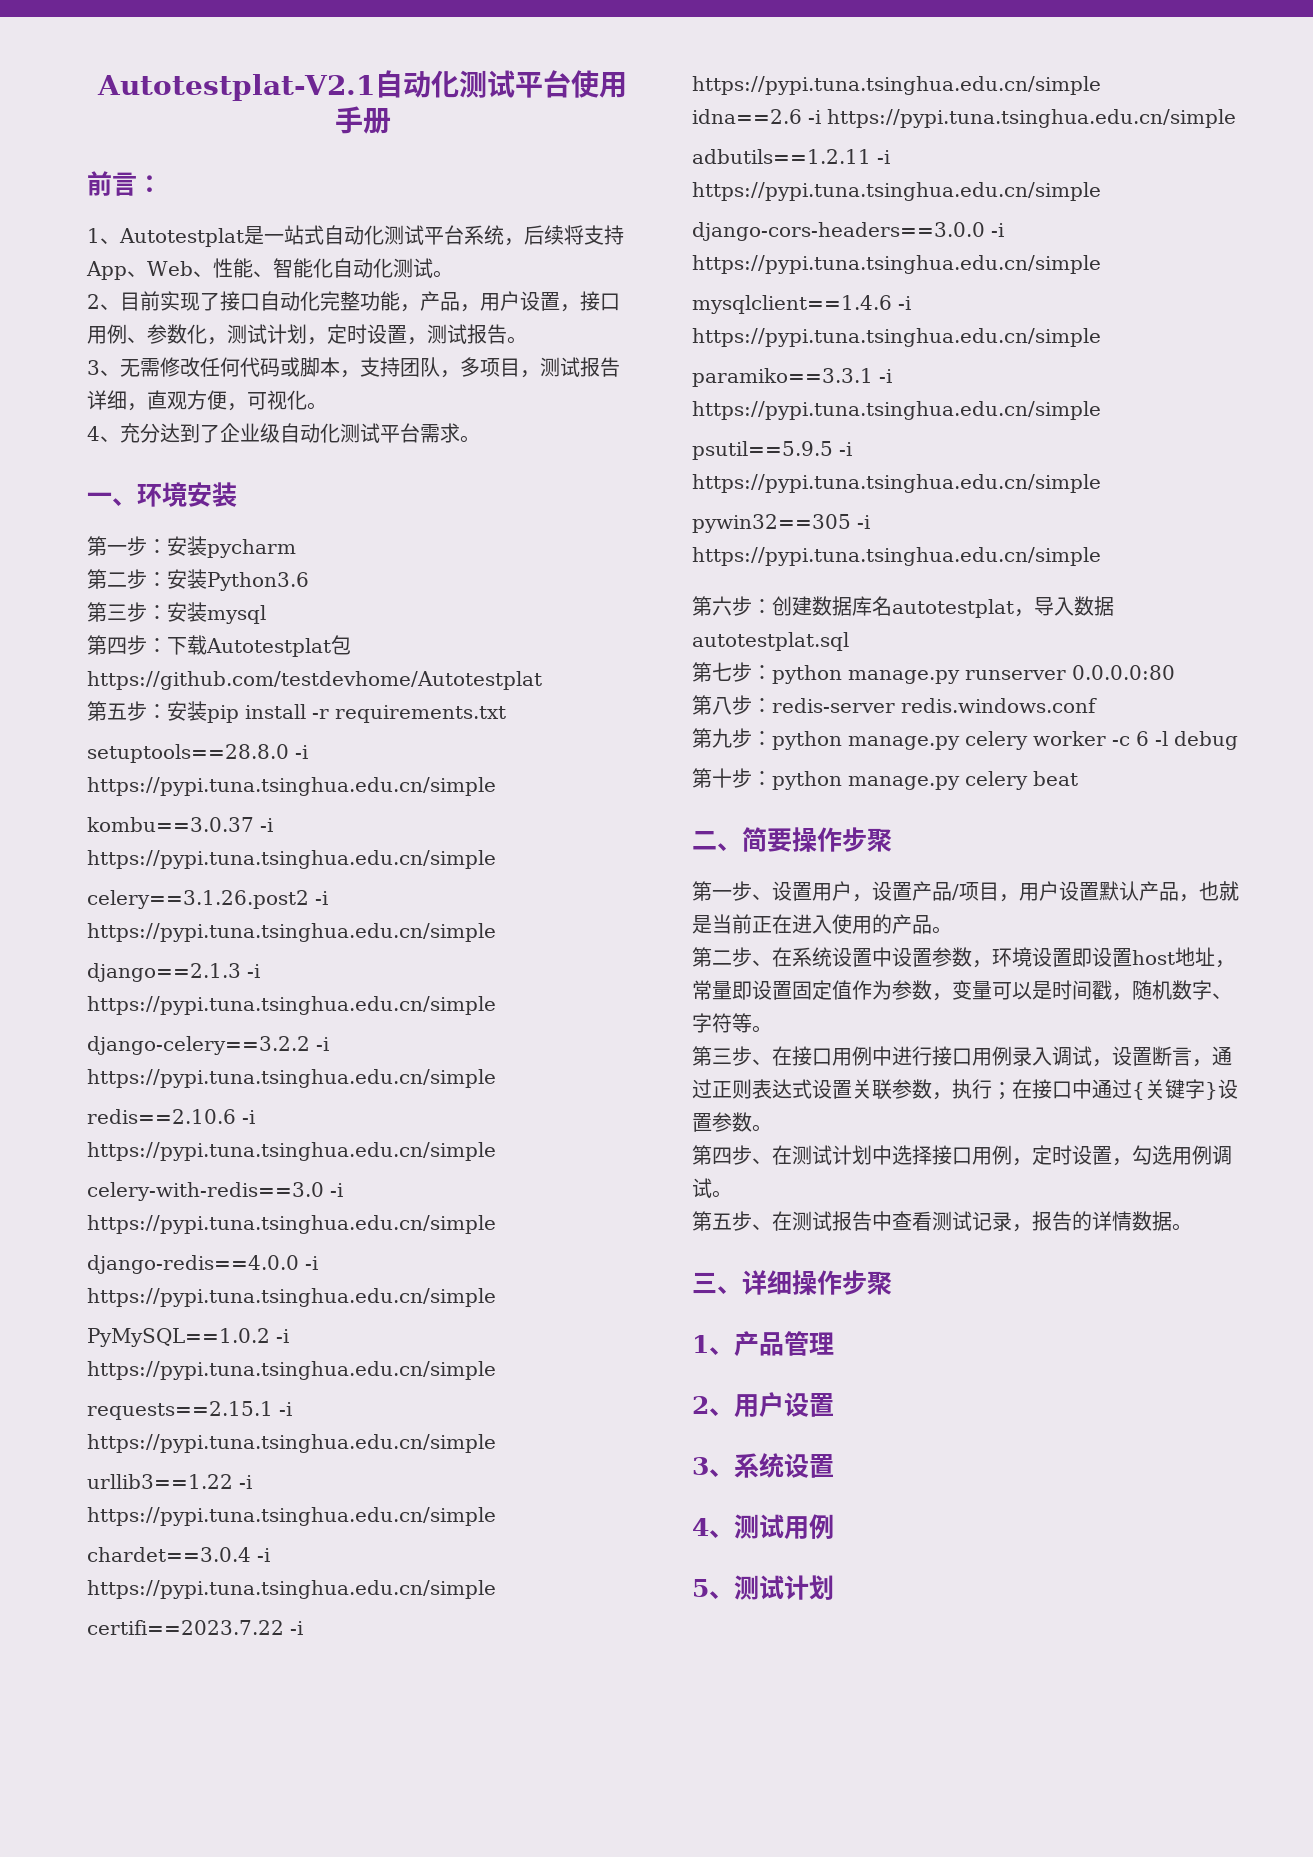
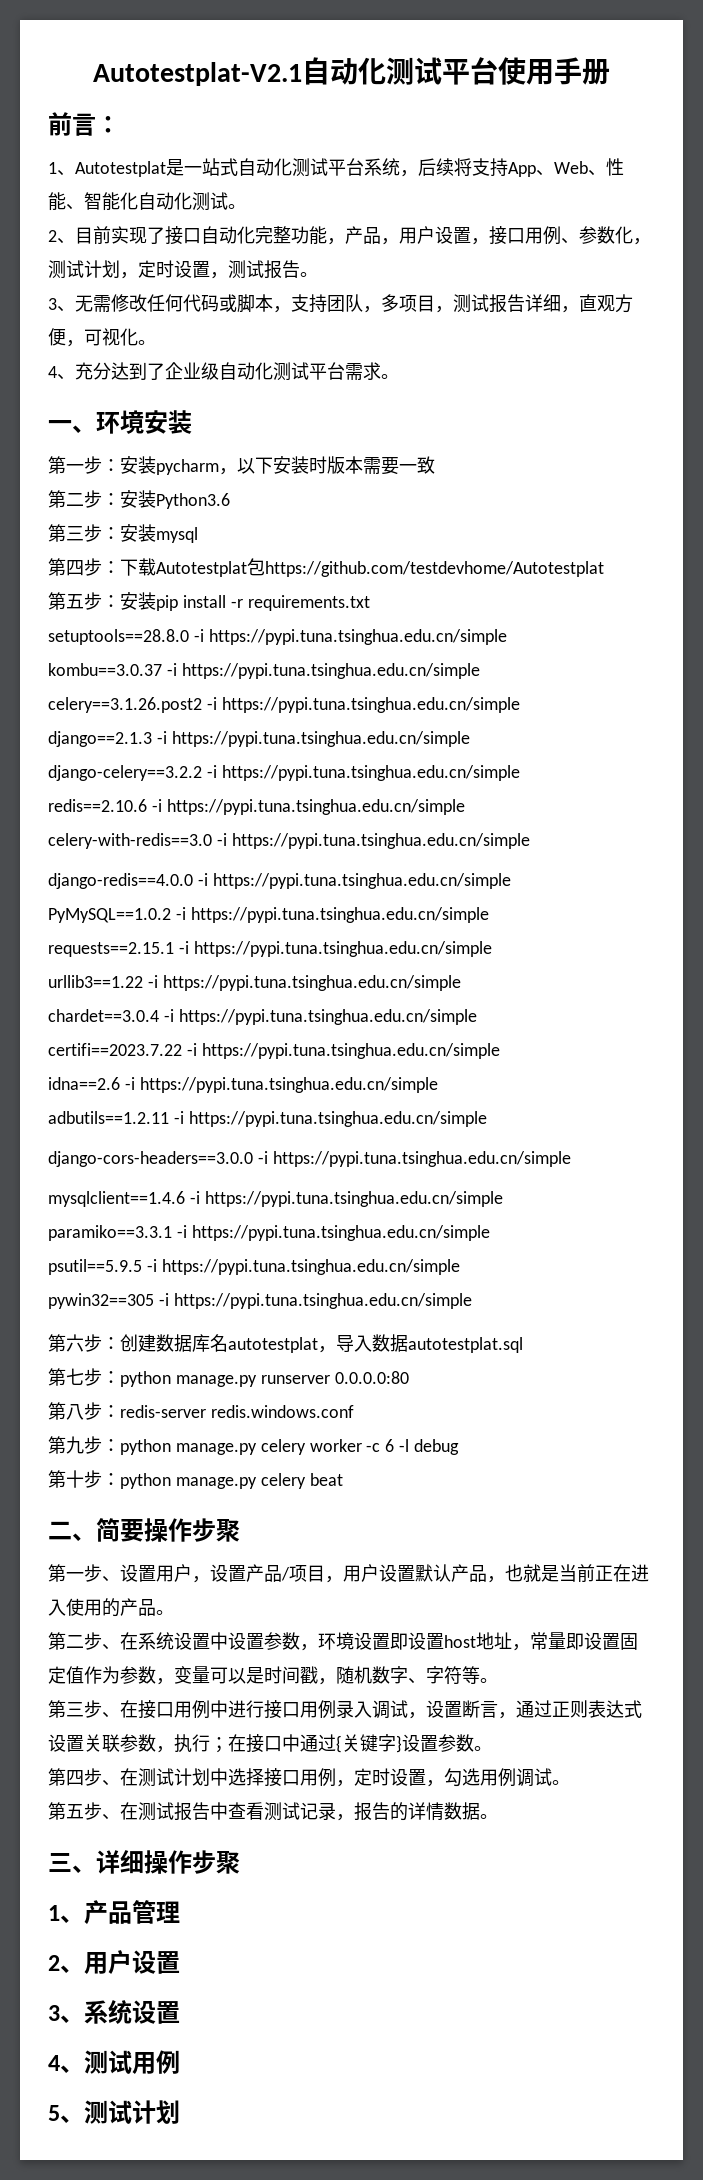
(296, 548) none -> [219,456,435,475] ，以下安装时版本需要一致

